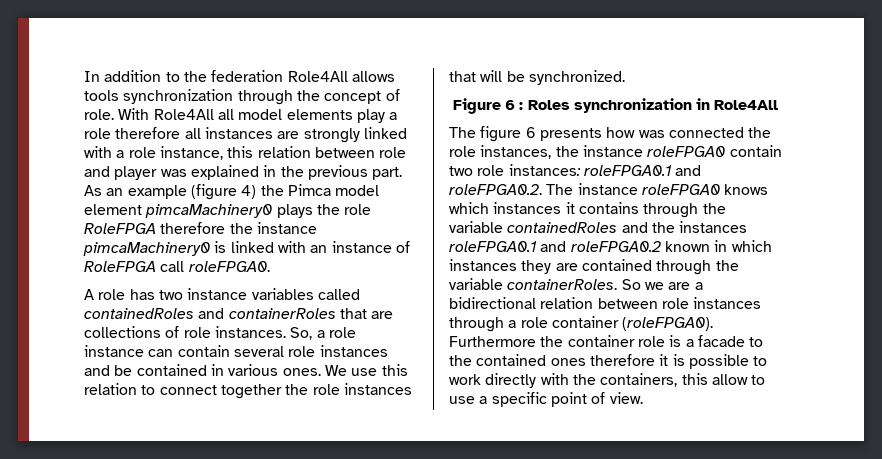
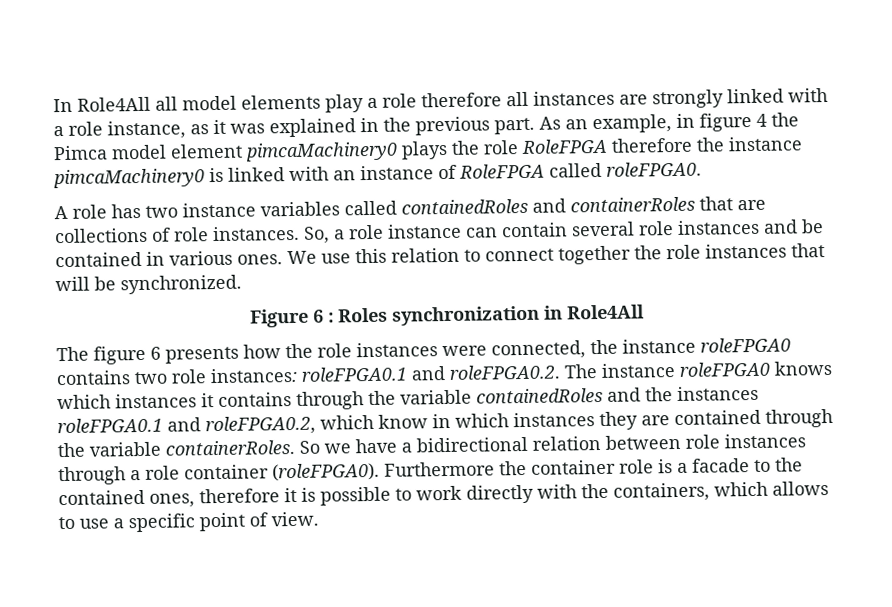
[104,70,395,82] [84,89,400,105] [84,108,150,120] addition to the federation Role4All allows tools synchronization through the concept of role. With -> (73, 105) none
[227,146,407,158] [84,166,158,180] this relation between role and player -> [190,119,226,135] as it
[127,184,257,200] example (figure 4) -> [592,112,767,134] example, in figure 4
[160,261,185,272] call -> [549,162,602,178] called
[638,127,772,138] [449,145,552,159] was connected the role instances, -> [285,340,586,360] the role instances were connected,
[729,145,782,157] contain -> [56,370,131,386] contains
[570,241,710,252] roleFPGA0.2 known -> [205,414,428,436] roleFPGA0.2, which know
[668,282,691,290] are -> [355,438,397,454] have
[550,358,586,366] ones -> [149,493,195,508] ones,
[681,373,748,385] this allow -> [714,481,829,497] which allows

